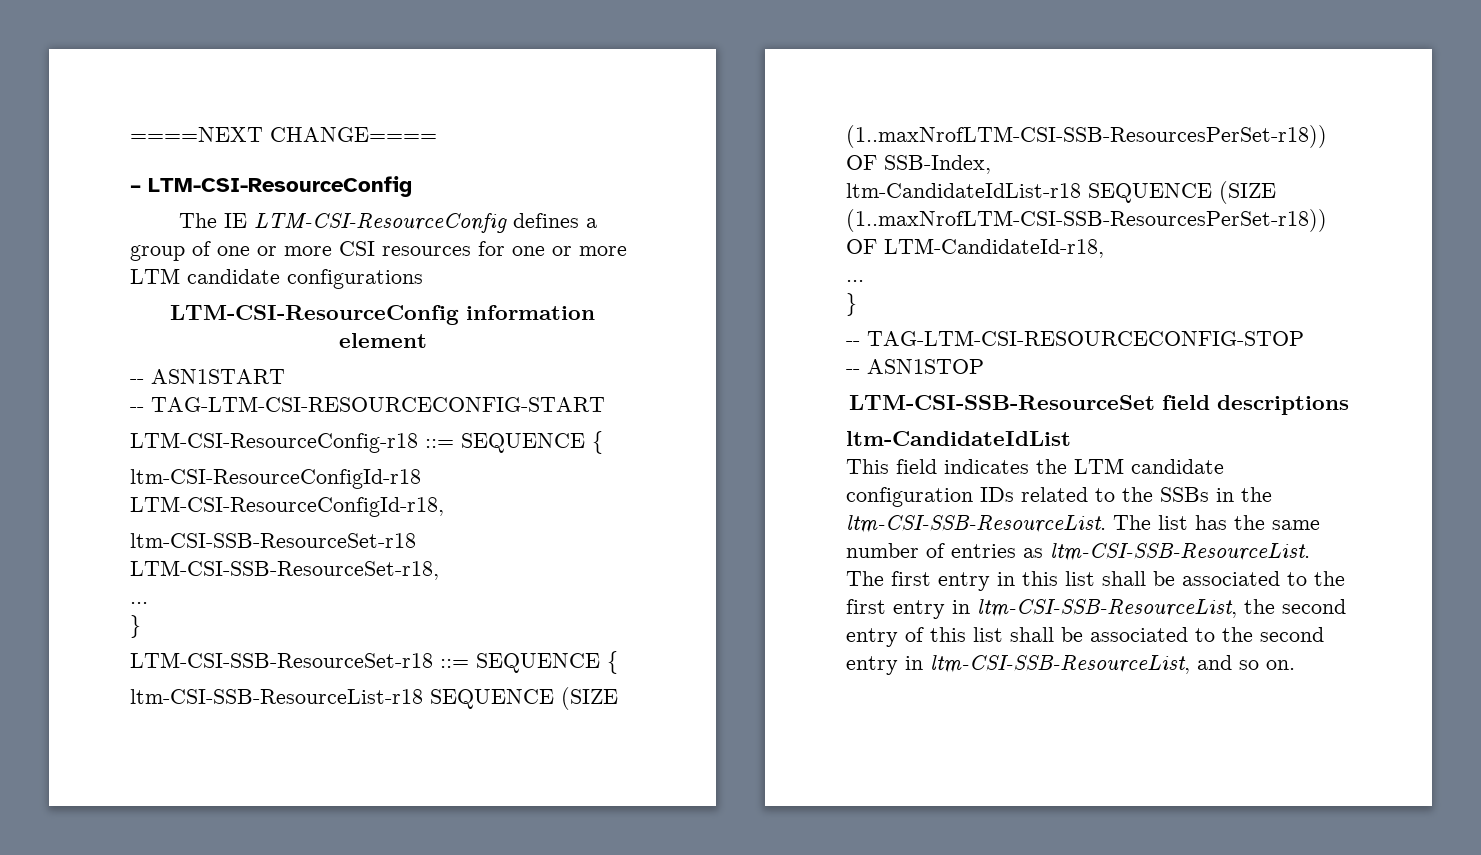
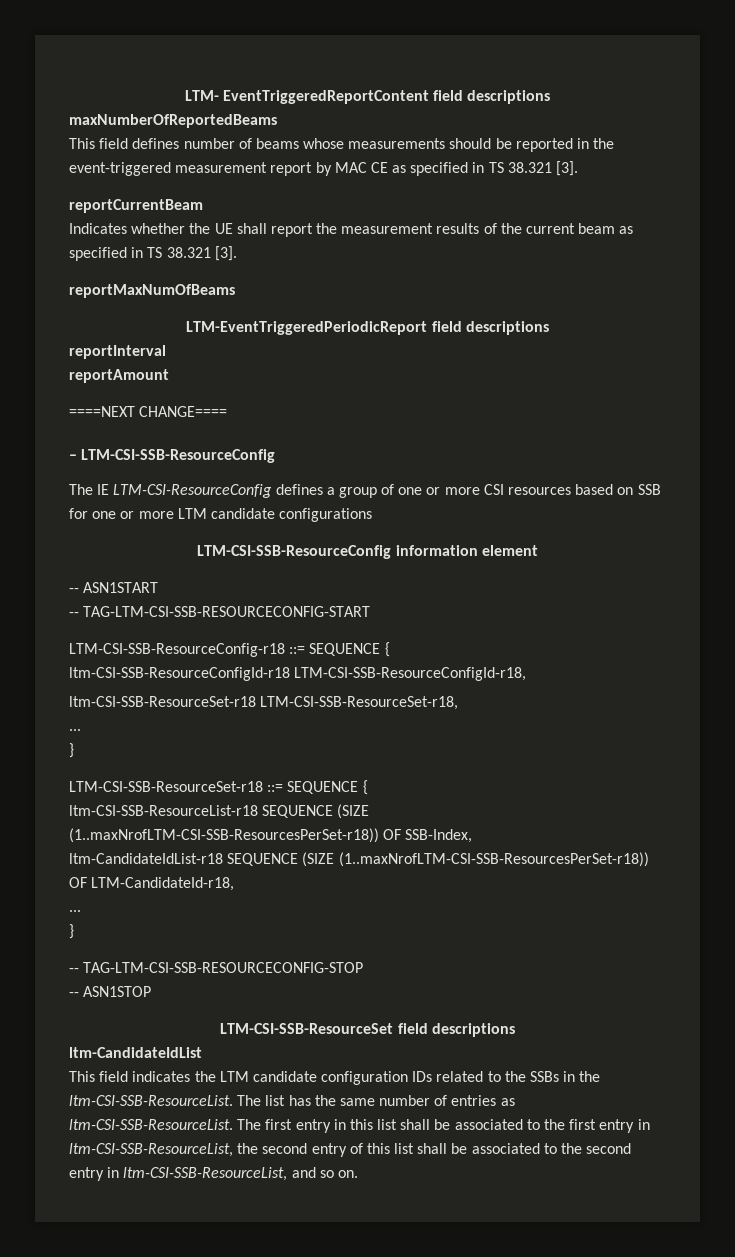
(130, 134) none -> [184,90,551,104] [69,114,277,128] [69,138,615,152] [69,161,579,176] [69,199,203,213] [69,223,634,237] [69,246,237,261] [69,284,235,298] [186,321,549,335] [69,345,166,359] [69,369,169,383] LTM- EventTriggeredReportContent field descriptions // maxNumberOfReportedBeams // This field defines number of beams whose measurements should be reported in the event-triggered measurement report by MAC CE as specified in TS 38.321 [3]. // reportCurrentBeam // Indicates whether the UE shall report the measurement results of the current beam as specified in TS 38.321 [3]. // reportMaxNumOfBeams // LTM-EventTriggeredPeriodicReport field descriptions // reportInterval // reportAmount //
[148,176,412,197] LTM-CSI-ResourceConfig -> [81,449,276,463] LTM-CSI-SSB-ResourceConfig
(471, 251) none -> [575,484,661,495] based on SSB
[170,305,459,325] LTM-CSI-ResourceConfig -> [197,545,392,559] LTM-CSI-SSB-ResourceConfig
[151,396,605,412] [130,431,603,454] [130,469,421,489] [130,496,444,517] TAG-LTM-CSI-RESOURCECONFIG-START // LTM-CSI-ResourceConfig-r18 ::= SEQUENCE { // ltm-CSI-ResourceConfigId-r18 LTM-CSI-ResourceConfigId-r18, -> [83,606,371,617] [69,642,390,657] [69,667,527,681] TAG-LTM-CSI-SSB-RESOURCECONFIG-START // LTM-CSI-SSB-ResourceConfig-r18 ::= SEQUENCE { // ltm-CSI-SSB-ResourceConfigId-r18 LTM-CSI-SSB-ResourceConfigId-r18,
[867,330,1304,346] TAG-LTM-CSI-RESOURCECONFIG-STOP -> [83,962,364,973] TAG-LTM-CSI-SSB-RESOURCECONFIG-STOP

